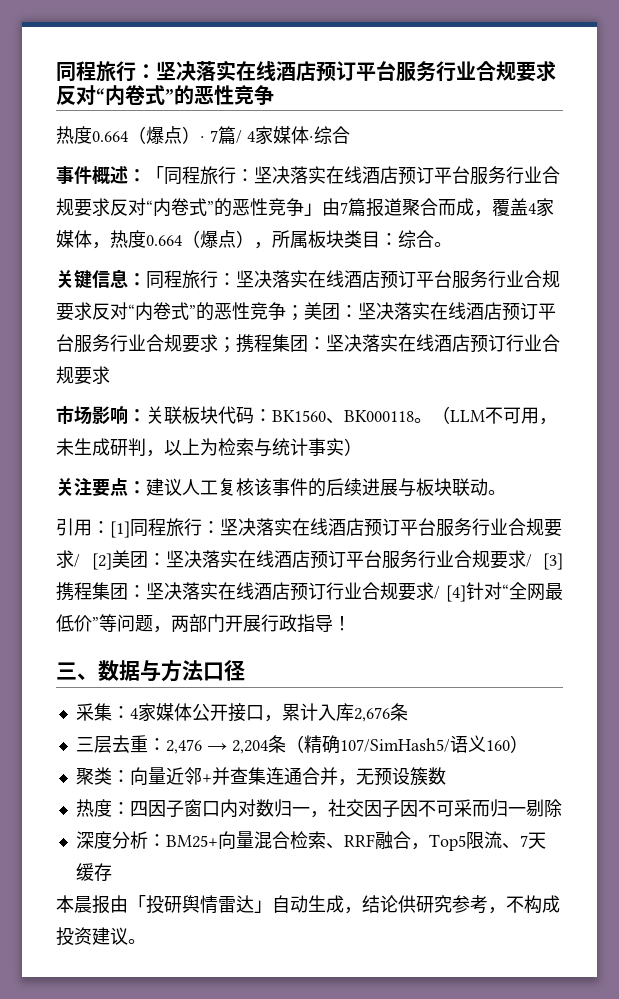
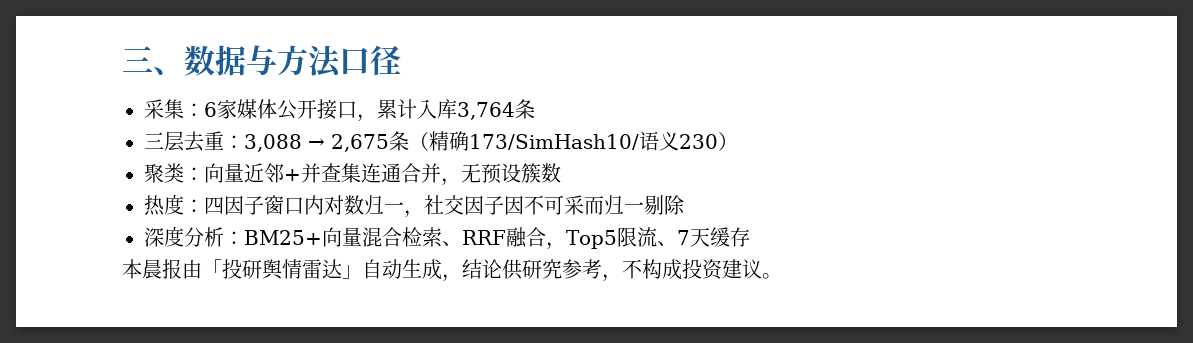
[56,60,556,82] [56,85,274,106] [56,126,350,145] [56,166,560,185] [56,198,554,217] [56,230,452,249] [56,269,560,289] [56,302,556,321] [56,334,560,353] [56,366,110,385] [56,406,557,425] [56,438,362,457] [56,478,506,497] [56,518,562,538] [56,550,563,570] [56,582,563,602] [56,614,351,633] 同程旅行：坚决落实在线酒店预订平台服务行业合规要求反对“内卷式”的恶性竞争 // 热度0.664（爆点）· 7篇/ 4家媒体·综合 // 事件概述：「同程旅行：坚决落实在线酒店预订平台服务行业合规要求反对“内卷式”的恶性竞争」由7篇报道聚合而成，覆盖4家媒体，热度0.664（爆点），所属板块类目：综合。 // 关键信息：同程旅行：坚决落实在线酒店预订平台服务行业合规要求反对“内卷式”的恶性竞争；美团：坚决落实在线酒店预订平台服务行业合规要求；携程集团：坚决落实在线酒店预订行业合规要求 // 市场影响：关联板块代码：BK1560、BK000118。（LLM不可用，未生成研判，以上为检索与统计事实） // 关注要点：建议人工复核该事件的后续进展与板块联动。 // 引用：[1]同程旅行：坚决落实在线酒店预订平台服务行业合规要求/ [2]美团：坚决落实在线酒店预订平台服务行业合规要求/ [3]携程集团：坚决落实在线酒店预订行业合规要求/ [4]针对“全网最低价”等问题，两部门开展行政指导！ // -> (122, 59) none
[129,708,138,719] 4 -> [204,102,217,117] 6
[353,707,390,722] 2,676 -> [457,102,515,120] 3,764
[165,735,510,754] 2,476 → 2,204条（精确107/SimHash5/语义160 -> [244,131,718,152] 3,088 → 2,675条（精确173/SimHash10/语义230

